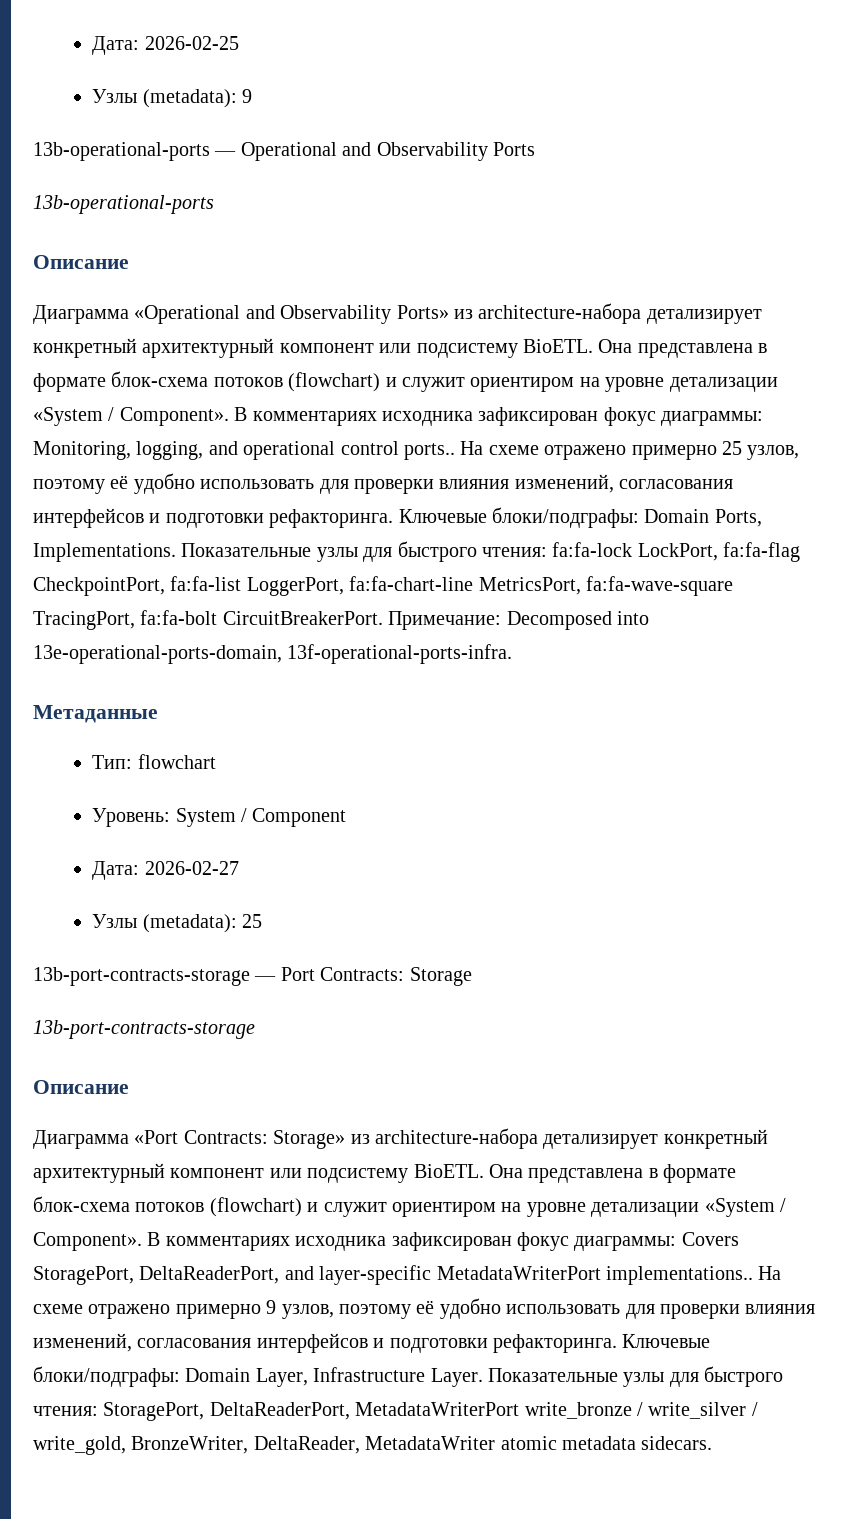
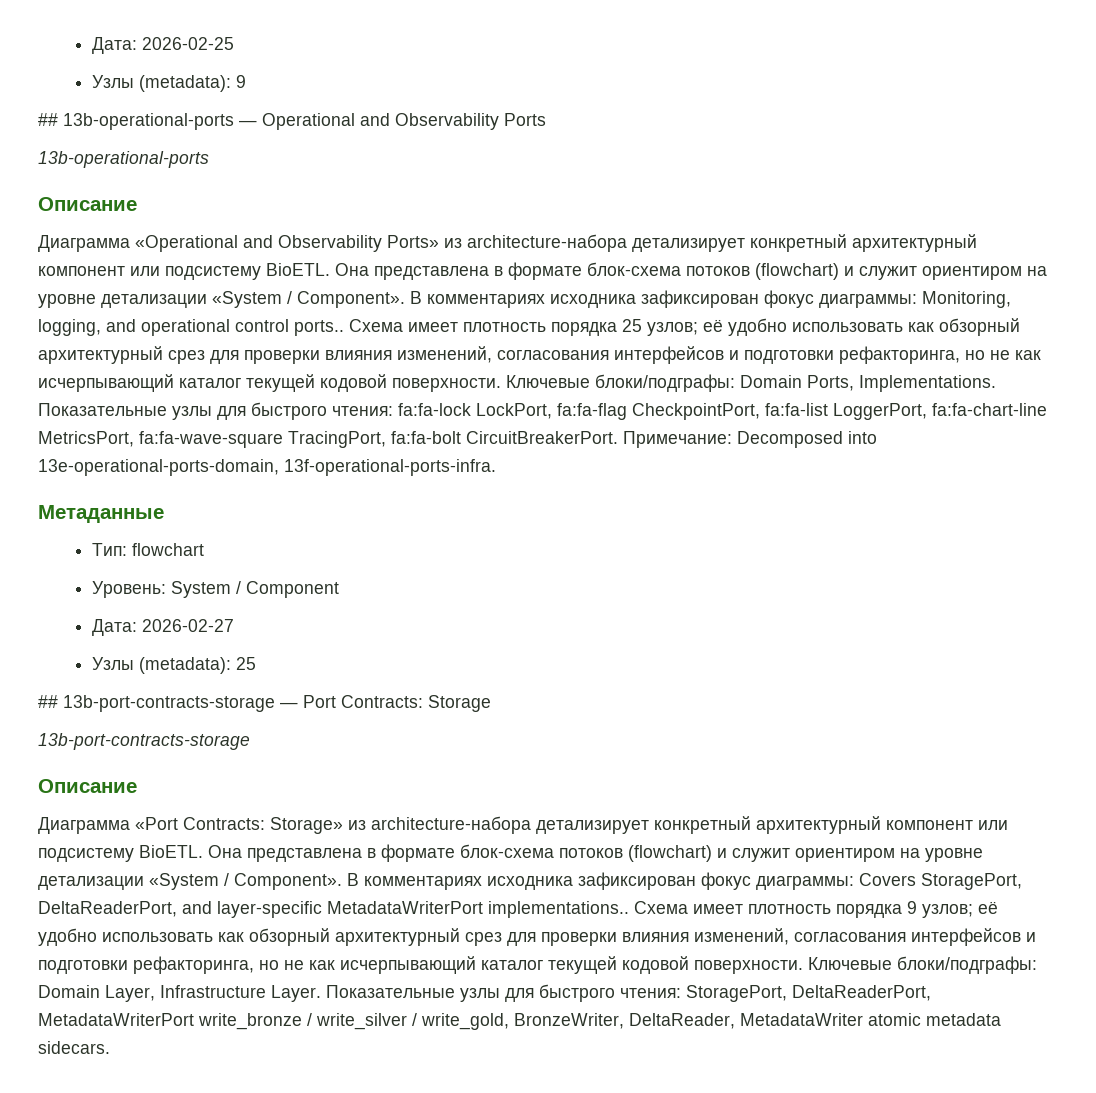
(252, 96) none -> [38,113,58,126] ##
[460,441,800,460] [33,473,734,494] [33,508,394,528] На схеме отражено примерно 25 узлов, поэтому её удобно использовать для проверки влияния изменений, согласования интерфейсов и подготовки рефакторинга. -> [349,318,1020,336] [38,346,1041,364] [38,374,501,392] Схема имеет плотность порядка 25 узлов; её удобно использовать как обзорный архитектурный срез для проверки влияния изменений, согласования интерфейсов и подготовки рефакторинга, но не как исчерпывающий каталог текущей кодовой поверхности.
(262, 921) none -> [38,695,58,708] ##
[758,1266,782,1280] [33,1298,816,1319] [33,1333,617,1353] На схеме отражено примерно 9 узлов, поэтому её удобно использовать для проверки влияния изменений, согласования интерфейсов и подготовки рефакторинга. -> [634,901,998,918] [38,928,1036,946] [38,956,803,974] Схема имеет плотность порядка 9 узлов; её удобно использовать как обзорный архитектурный срез для проверки влияния изменений, согласования интерфейсов и подготовки рефакторинга, но не как исчерпывающий каталог текущей кодовой поверхности.

